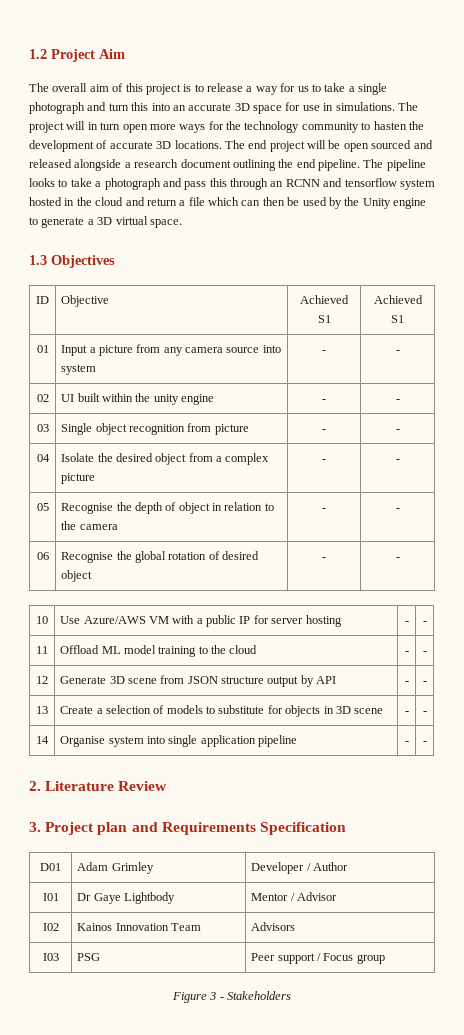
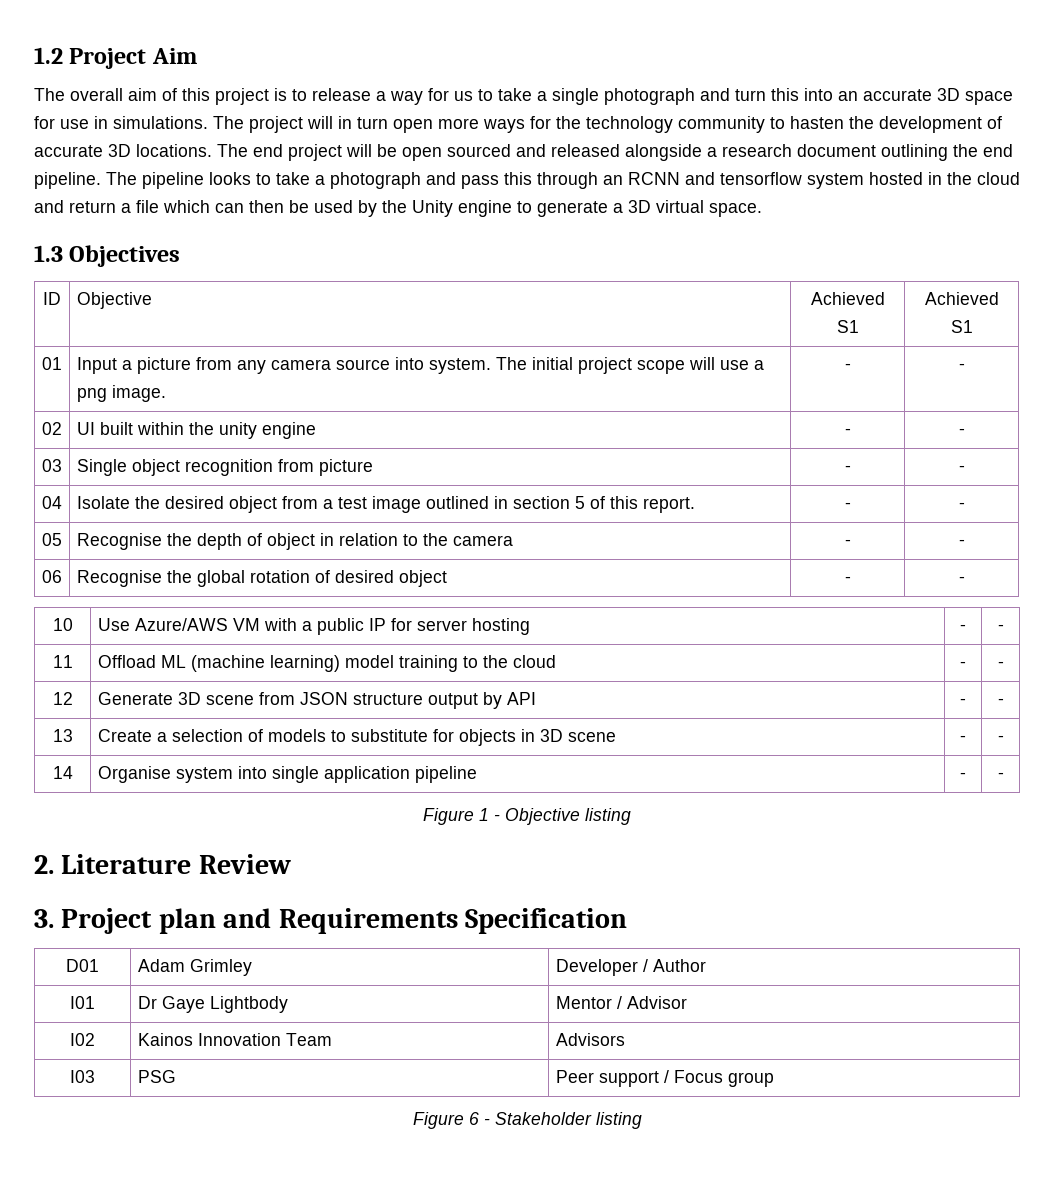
[61,364,97,375] system -> [428,357,764,374] [76,385,166,402] system. The initial project scope will use a png image.
[225,453,270,465] [61,473,96,484] complex picture -> [337,496,695,513] test image outlined in section 5 of this report.
(121, 650) none -> [190,655,340,672] (machine learning)
(427, 742) none -> [423,808,631,825] // Figure 1 - Objective listing
[209,991,292,1000] 3 - Stakeholders -> [468,1112,642,1129] 6 - Stakeholder listing

